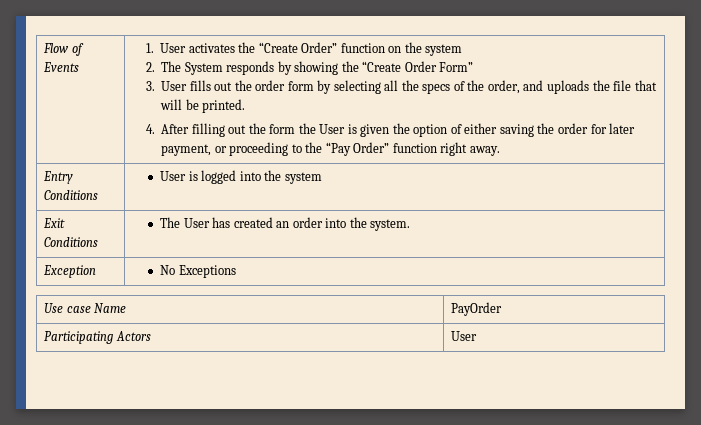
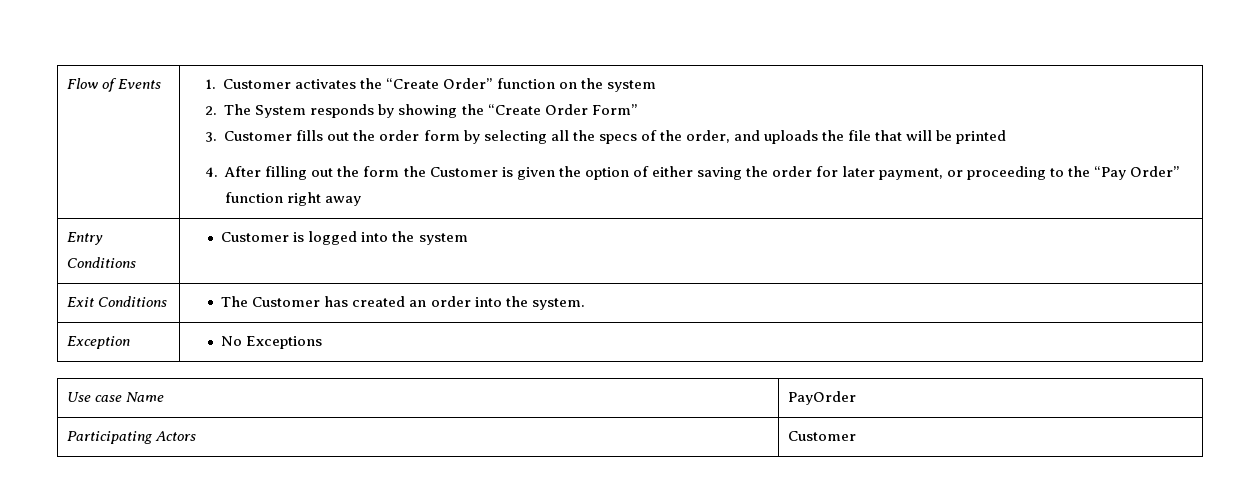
[160,43,187,53] User -> [223,79,292,89] Customer
[161,81,188,91] User -> [224,131,293,141] Customer
[202,99,246,113] printed. -> [956,130,1007,144] printed
[319,124,346,134] User -> [429,167,498,177] Customer
[469,146,500,156] away. -> [325,196,362,206] away
[160,171,187,181] User -> [221,232,290,242] Customer
[183,218,210,228] User -> [252,297,321,307] Customer
[451,331,478,341] User -> [787,431,856,441] Customer

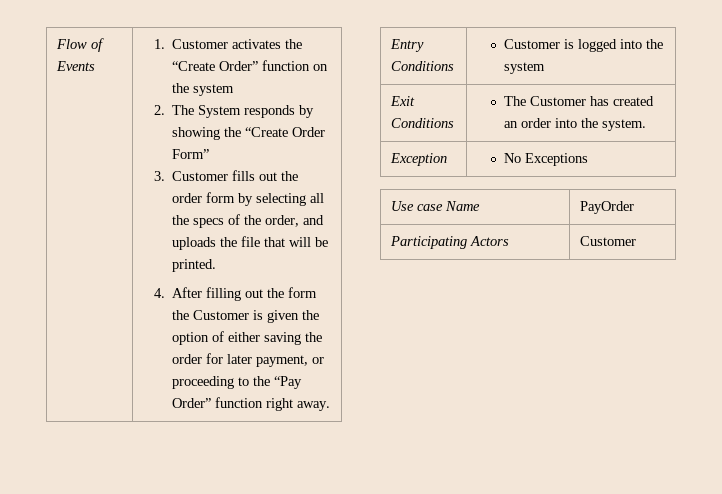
[956,130,1007,144] printed -> [172,259,217,272] printed.
[325,196,362,206] away -> [297,401,331,411] away.

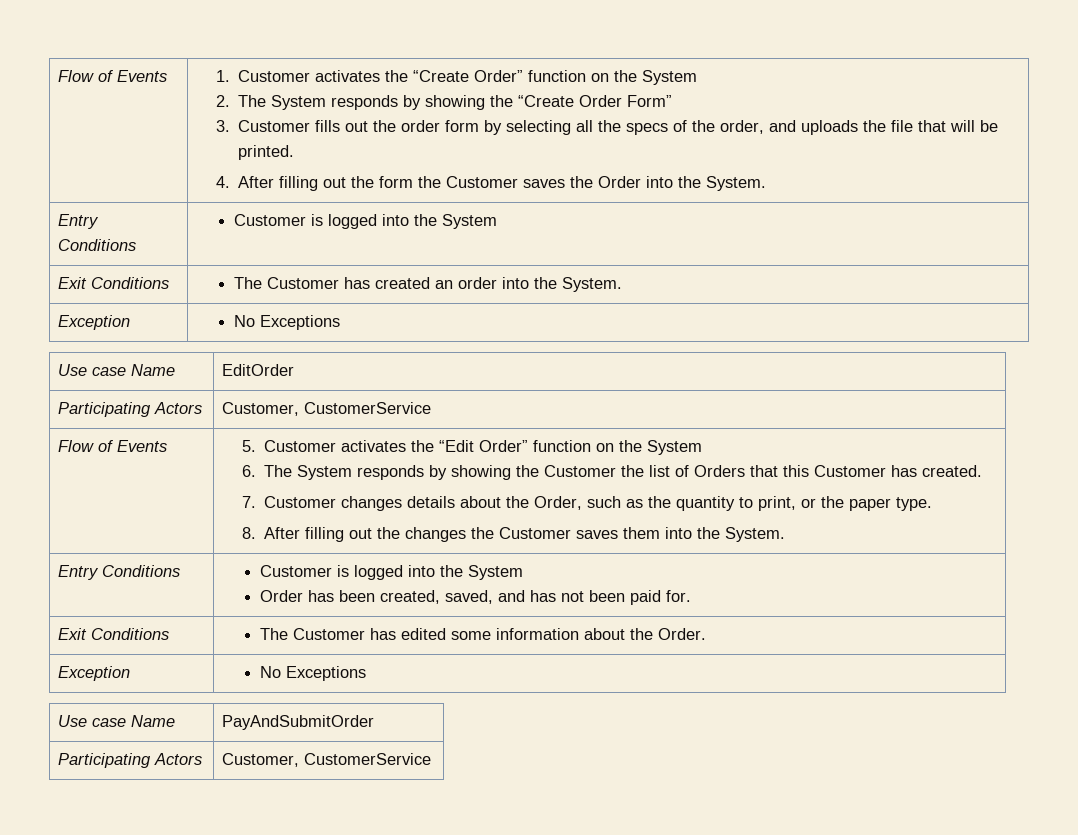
[193,84,235,96] system -> [642,70,698,85] System
[253,310,320,323] [172,331,323,345] [172,353,325,367] [172,376,303,389] [172,397,331,411] [390,39,425,52] [391,61,455,71] [504,39,664,52] [504,62,546,74] is given the option of either saving the order for later payment, or proceeding to the “Pay Order” function right away. // Entry Conditions | Customer is logged into the system -> [523,176,767,191] [58,214,100,229] [58,239,137,251] [234,214,498,229] saves the Order into the System. // Entry Conditions | Customer is logged into the System
[602,119,647,131] [390,153,448,166] [504,153,589,166] [391,201,481,211] [580,201,635,214] [390,236,510,249] [580,236,637,246] system. // Exception | No Exceptions // Use case Name | PayOrder // Participating Actors | Customer -> [562,277,623,292] [58,315,131,330] [234,315,341,330] [58,364,176,376] [222,364,295,376] [58,402,203,417] [222,402,432,416] [58,440,168,452] [242,440,703,455] [242,465,983,480] [242,496,933,511] [242,527,786,542] [58,565,181,580] [260,565,524,580] [260,590,692,605] [58,628,170,640] [260,628,707,640] [58,666,131,681] [260,666,367,681] [58,715,176,727] [222,715,375,730] [58,753,203,768] [222,753,432,767] System. // Exception | No Exceptions // Use case Name | EditOrder // Participating Actors | Customer, CustomerService // Flow of Events | 5. Customer activates the “Edit Order” function on the System // 6. The System responds by showing the Customer the list of Orders that this Customer has created. // 7. Customer changes details about the Order, such as the quantity to print, or the paper type. // 8. After filling out the changes the Customer saves them into the System. // Entry Conditions | Customer is logged into the System // Order has been created, saved, and has not been paid for. // Exit Conditions | The Customer has edited some information about the Order. // Exception | No Exceptions // Use case Name | PayAndSubmitOrder // Participating Actors | Customer, CustomerService

